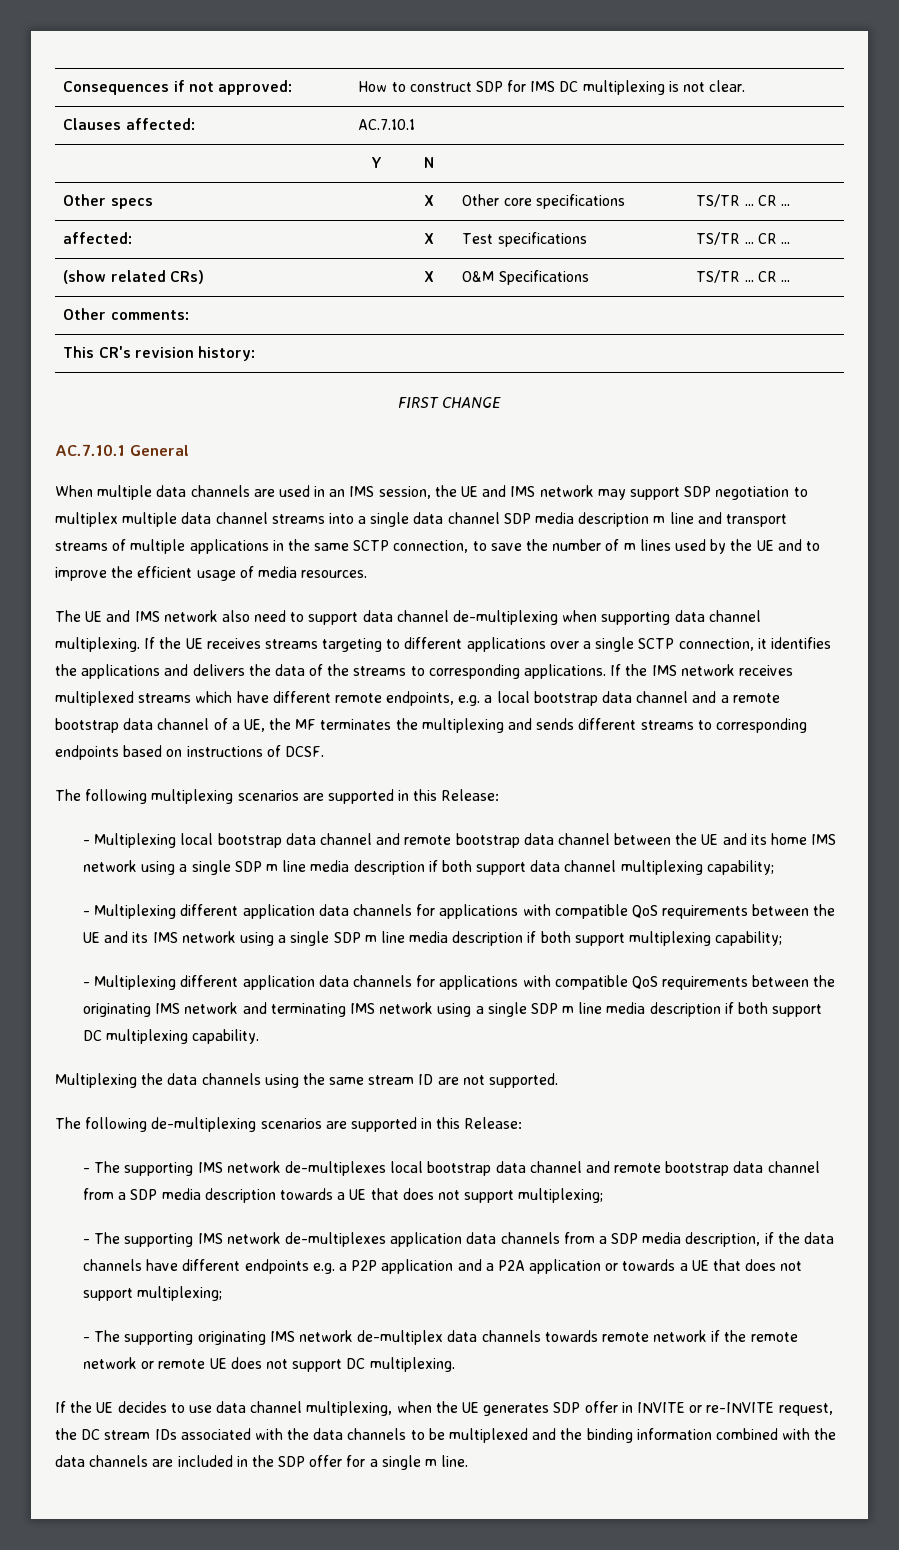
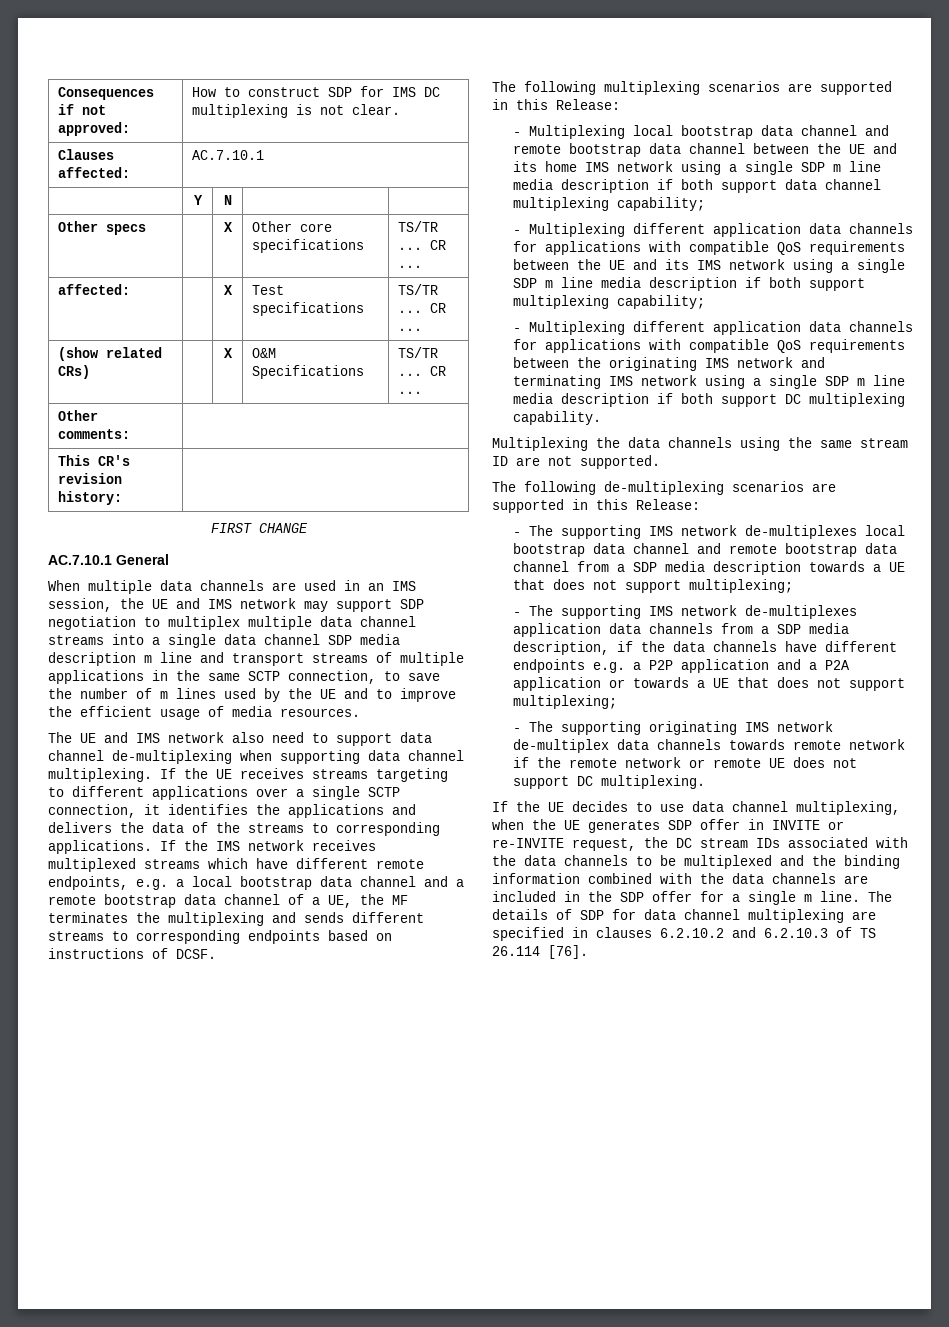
(469, 1461) none -> [868,891,892,902] [492,909,876,923] [492,927,876,941] [492,945,588,959] The details of SDP for data channel multiplexing are specified in clauses 6.2.10.2 and 6.2.10.3 of TS 26.114 [76].

